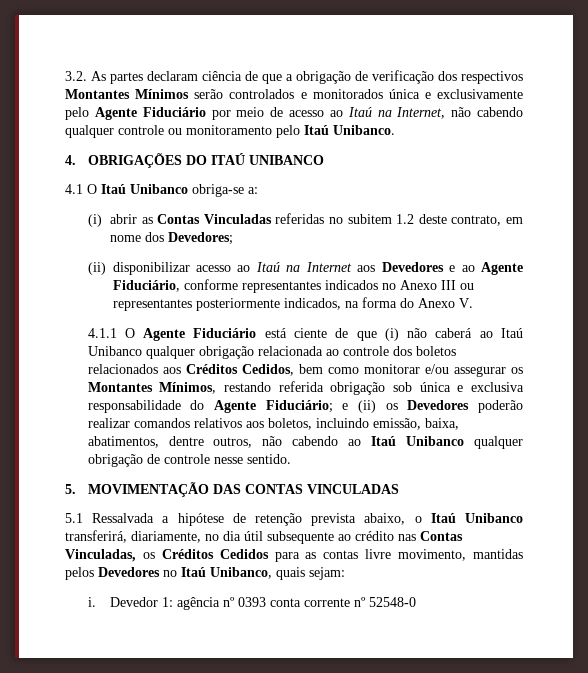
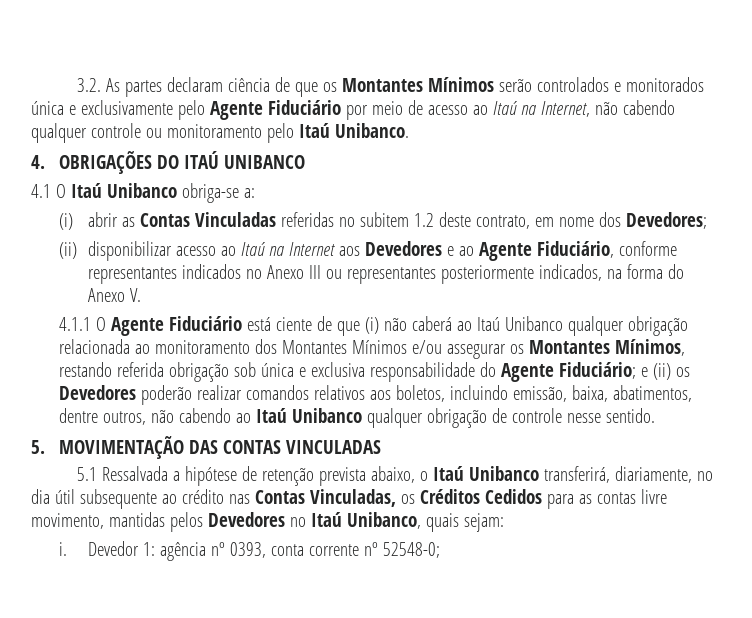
[286,70,523,84] a obrigação de verificação dos respectivos -> [323,82,338,92] os
[342,346,456,356] [87,364,420,376] controle dos boletos relacionados aos Créditos Cedidos, bem como monitorar -> [155,339,408,354] monitoramento dos Montantes Mínimos
[238,597,267,607] 0393 -> [229,542,266,558] 0393,
[369,597,417,607] 52548-0 -> [382,542,440,558] 52548-0;

